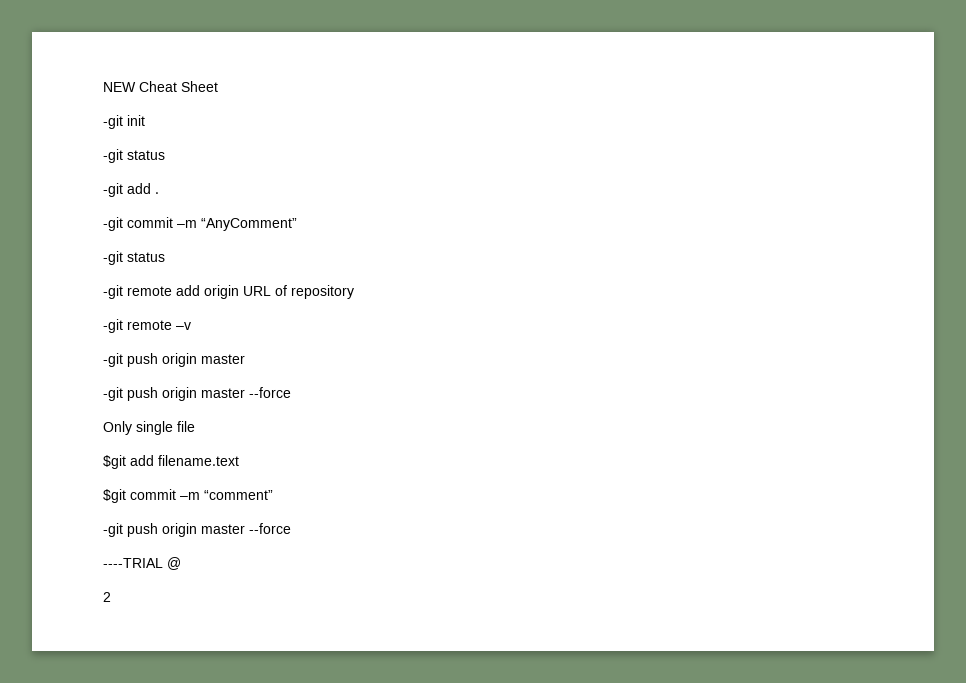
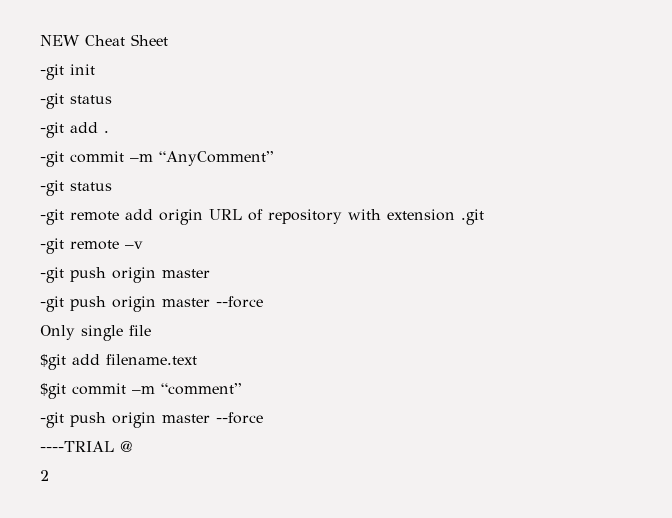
(354, 292) none -> [348,209,484,225] with extension .git

